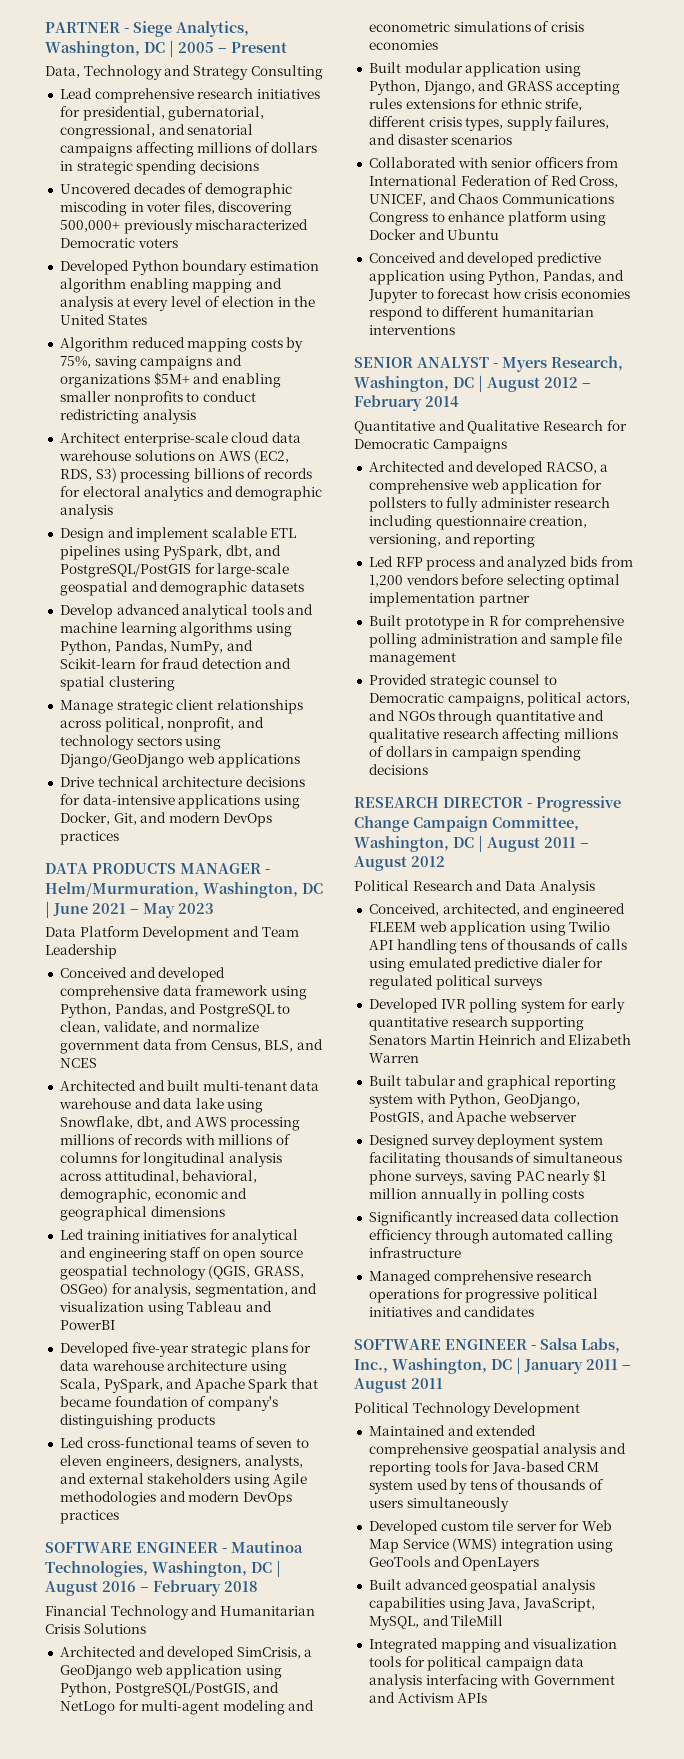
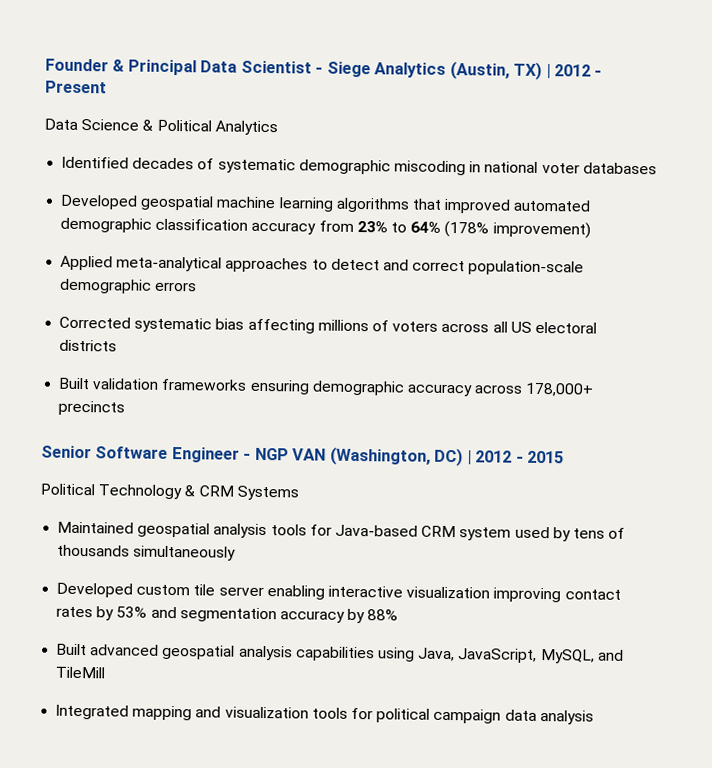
[45,21,249,37] [45,40,287,57] [45,65,323,80] [59,88,320,103] [59,106,265,121] [59,124,254,139] [59,142,318,157] [59,160,259,175] [59,183,292,198] [59,201,293,216] [59,219,309,234] [59,238,178,248] [59,260,319,275] [59,278,282,293] [59,296,316,311] [59,314,147,325] [59,337,304,352] [59,355,242,370] [59,372,281,388] [59,391,256,406] [59,409,196,424] [59,432,301,447] [58,450,290,464] [59,468,313,483] [59,486,323,501] [59,504,113,519] [59,527,297,542] [59,545,282,560] [59,563,290,578] [59,581,304,596] [59,604,314,619] [59,622,292,637] [59,640,253,655] [59,658,292,669] [59,676,175,691] [59,699,303,714] [59,717,264,732] [59,735,222,750] [59,753,301,768] [59,776,305,787] [59,794,300,809] [59,812,273,827] [59,831,119,845] [45,863,270,874] [45,882,323,898] [45,901,214,918] [45,926,299,941] [45,944,117,959] [59,967,226,982] [59,985,307,1000] [59,1003,291,1018] [59,1021,259,1034] [59,1039,324,1054] [59,1058,97,1068] [59,1080,320,1091] [58,1098,264,1113] [59,1116,301,1131] [59,1134,292,1145] [59,1152,282,1167] [59,1170,258,1183] [59,1188,248,1203] [59,1206,225,1221] [59,1229,299,1244] [59,1247,304,1262] [59,1265,304,1280] [59,1283,318,1298] [58,1301,272,1316] [59,1320,115,1330] [59,1342,312,1357] [59,1360,287,1375] [59,1378,319,1393] [59,1396,278,1411] [59,1414,215,1429] [59,1437,310,1448] [59,1455,303,1470] [59,1473,308,1488] [59,1491,292,1506] [59,1510,119,1524] [45,1541,303,1553] [45,1560,281,1577] [45,1580,258,1596] [45,1605,315,1620] [45,1623,146,1634] [59,1646,313,1661] [59,1664,282,1679] [59,1682,280,1697] [59,1700,315,1715] [368,21,584,32] [368,40,438,50] [368,62,581,77] [368,80,621,95] [368,98,583,111] [368,116,610,131] [368,134,513,145] [368,157,619,168] [368,175,619,188] [368,193,614,206] [368,211,607,226] [368,229,500,240] [368,252,601,267] [368,270,625,285] [367,288,631,303] [368,306,594,321] [368,325,455,335] [354,356,623,372] [354,375,591,392] [354,395,459,411] [354,420,627,434] [354,439,507,453] [368,461,609,476] [368,479,602,494] [368,497,611,512] [368,515,588,530] [367,533,536,548] [368,556,633,571] [368,574,621,589] [368,592,530,607] [368,615,625,630] [368,633,623,648] [368,652,456,666] [368,674,557,689] [368,692,630,707] [368,710,605,725] [368,728,618,743] [368,746,582,761] [368,764,428,775] [354,796,621,812] [354,816,579,832] [354,835,589,852] [354,856,445,871] [354,880,595,895] [368,903,625,918] [368,921,611,936] [368,939,627,954] [368,957,604,972] [368,975,543,990] [368,998,626,1013] [368,1016,585,1031] [368,1034,632,1045] [368,1053,419,1063] [368,1075,617,1090] [368,1093,580,1108] [368,1111,577,1126] [368,1134,603,1149] [368,1152,622,1167] [368,1169,607,1185] [368,1188,585,1203] [368,1211,619,1226] [368,1229,613,1244] [368,1247,461,1258] [368,1270,593,1285] [368,1288,598,1303] [368,1306,535,1317] [354,1338,620,1353] [354,1357,631,1374] [354,1378,443,1393] [354,1402,581,1417] [368,1425,537,1436] [368,1443,626,1458] [368,1462,431,1476] PARTNER - Siege Analytics, Washington, DC | 2005 – Present // Data, Technology and Strategy Consulting // Lead comprehensive research initiatives for presidential, gubernatorial, congressional, and senatorial campaigns affecting millions of dollars in strategic spending decisions // Uncovered decades of demographic miscoding in voter files, discovering 500,000+ previously mischaracterized Democratic voters // Developed Python boundary estimation algorithm enabling mapping and analysis at every level of election in the United States // Algorithm reduced mapping costs by 75%, saving campaigns and organizations $5M+ and enabling smaller nonprofits to conduct redistricting analysis // Architect enterprise-scale cloud data warehouse solutions on AWS (EC2, RDS, S3) processing billions of records for electoral analytics and demographic analysis // Design and implement scalable ETL pipelines using PySpark, dbt, and PostgreSQL/PostGIS for large-scale geospatial and demographic datasets // Develop advanced analytical tools and machine learning algorithms using Python, Pandas, NumPy, and Scikit-learn for fraud detection and spatial clustering // Manage strategic client relationships across political, nonprofit, and technology sectors using Django/GeoDjango web applications // Drive technical architecture decisions for data-intensive applications using Docker, Git, and modern DevOps practices // DATA PRODUCTS MANAGER - Helm/Murmuration, Washington, DC | June 2021 – May 2023 // Data Platform Development and Team Leadership // Conceived and developed comprehensive data framework using Python, Pandas, and PostgreSQL to clean, validate, and normalize government data from Census, BLS, and NCES // Architected and built multi-tenant data warehouse and data lake using Snowflake, dbt, and AWS processing millions of records with millions of columns for longitudinal analysis across attitudinal, behavioral, demographic, economic and geographical dimensions // Led training initiatives for analytical and engineering staff on open source geospatial technology (QGIS, GRASS, OSGeo) for analysis, segmentation, and visualization using Tableau and PowerBI // Developed five-year strategic plans for data warehouse architecture using Scala, PySpark, and Apache Spark that became foundation of company's distinguishing products // Led cross-functional teams of seven to eleven engineers, designers, analysts, and external stakeholders using Agile methodologies and modern DevOps practices // SOFTWARE ENGINEER - Mautinoa Technologies, Washington, DC | August 2016 – February 2018 // Financial Technology and Humanitarian Crisis Solutions // Architected and developed SimCrisis, a GeoDjango web application using Python, PostgreSQL/PostGIS, and NetLogo for multi-agent modeling and econometric simulations of crisis economies // Built modular application using Python, Django, and GRASS accepting rules extensions for ethnic strife, different crisis types, supply failures, and disaster scenarios // Collaborated with senior officers from International Federation of Red Cross, UNICEF, and Chaos Communications Congress to enhance platform using Docker and Ubuntu // Conceived and developed predictive application using Python, Pandas, and Jupyter to forecast how crisis economies respond to different humanitarian interventions // SENIOR ANALYST - Myers Research, Washington, DC | August 2012 – February 2014 // Quantitative and Qualitative Research for Democratic Campaigns // Architected and developed RACSO, a comprehensive web application for pollsters to fully administer research including questionnaire creation, versioning, and reporting // Led RFP process and analyzed bids from 1,200 vendors before selecting optimal implementation partner // Built prototype in R for comprehensive polling administration and sample file management // Provided strategic counsel to Democratic campaigns, political actors, and NGOs through quantitative and qualitative research affecting millions of dollars in campaign spending decisions // RESEARCH DIRECTOR - Progressive Change Campaign Committee, Washington, DC | August 2011 – August 2012 // Political Research and Data Analysis // Conceived, architected, and engineered FLEEM web application using Twilio API handling tens of thousands of calls using emulated predictive dialer for regulated political surveys // Developed IVR polling system for early quantitative research supporting Senators Martin Heinrich and Elizabeth Warren // Built tabular and graphical reporting system with Python, GeoDjango, PostGIS, and Apache webserver // Designed survey deployment system facilitating thousands of simultaneous phone surveys, saving PAC nearly $1 million annually in polling costs // Significantly increased data collection efficiency through automated calling infrastructure // Managed comprehensive research operations for progressive political initiatives and candidates // SOFTWARE ENGINEER - Salsa Labs, Inc., Washington, DC | January 2011 – August 2011 // Political Technology Development // Maintained and extended comprehensive geospatial analysis and reporting -> [45,58,603,80] [45,80,107,94] [44,118,278,136] [61,156,657,176] [60,194,591,214] [60,217,591,239] [60,255,585,276] [59,278,198,294] [59,316,597,334] [59,339,118,352] [58,377,595,397] [58,400,126,416] [41,445,565,467] [40,483,299,501] [57,521,268,539] Founder & Principal Data Scientist - Siege Analytics (Austin, TX) | 2012 - Present // Data Science & Political Analytics // Identified decades of systematic demographic miscoding in national voter databases // Developed geospatial machine learning algorithms that improved automated demographic classification accuracy from 23% to 64% (178% improvement) // Applied meta-analytical approaches to detect and correct population-scale demographic errors // Corrected systematic bias affecting millions of voters across all US electoral districts // Built validation frameworks ensuring demographic accuracy across 178,000+ precincts // Senior Software Engineer - NGP VAN (Washington, DC) | 2012 - 2015 // Political Technology & CRM Systems // Maintained geospatial analysis
[588,1479,604,1490] [368,1500,403,1508] of users -> (131, 550) none
[559,1520,613,1531] [368,1538,614,1553] [368,1556,540,1571] for Web Map Service (WMS) integration using GeoTools and OpenLayers -> [266,585,621,603] [56,606,399,624] enabling interactive visualization improving contact rates by 53% and segmentation accuracy by 88%
[425,1674,615,1689] [368,1692,488,1703] interfacing with Government and Activism APIs -> (594, 717) none

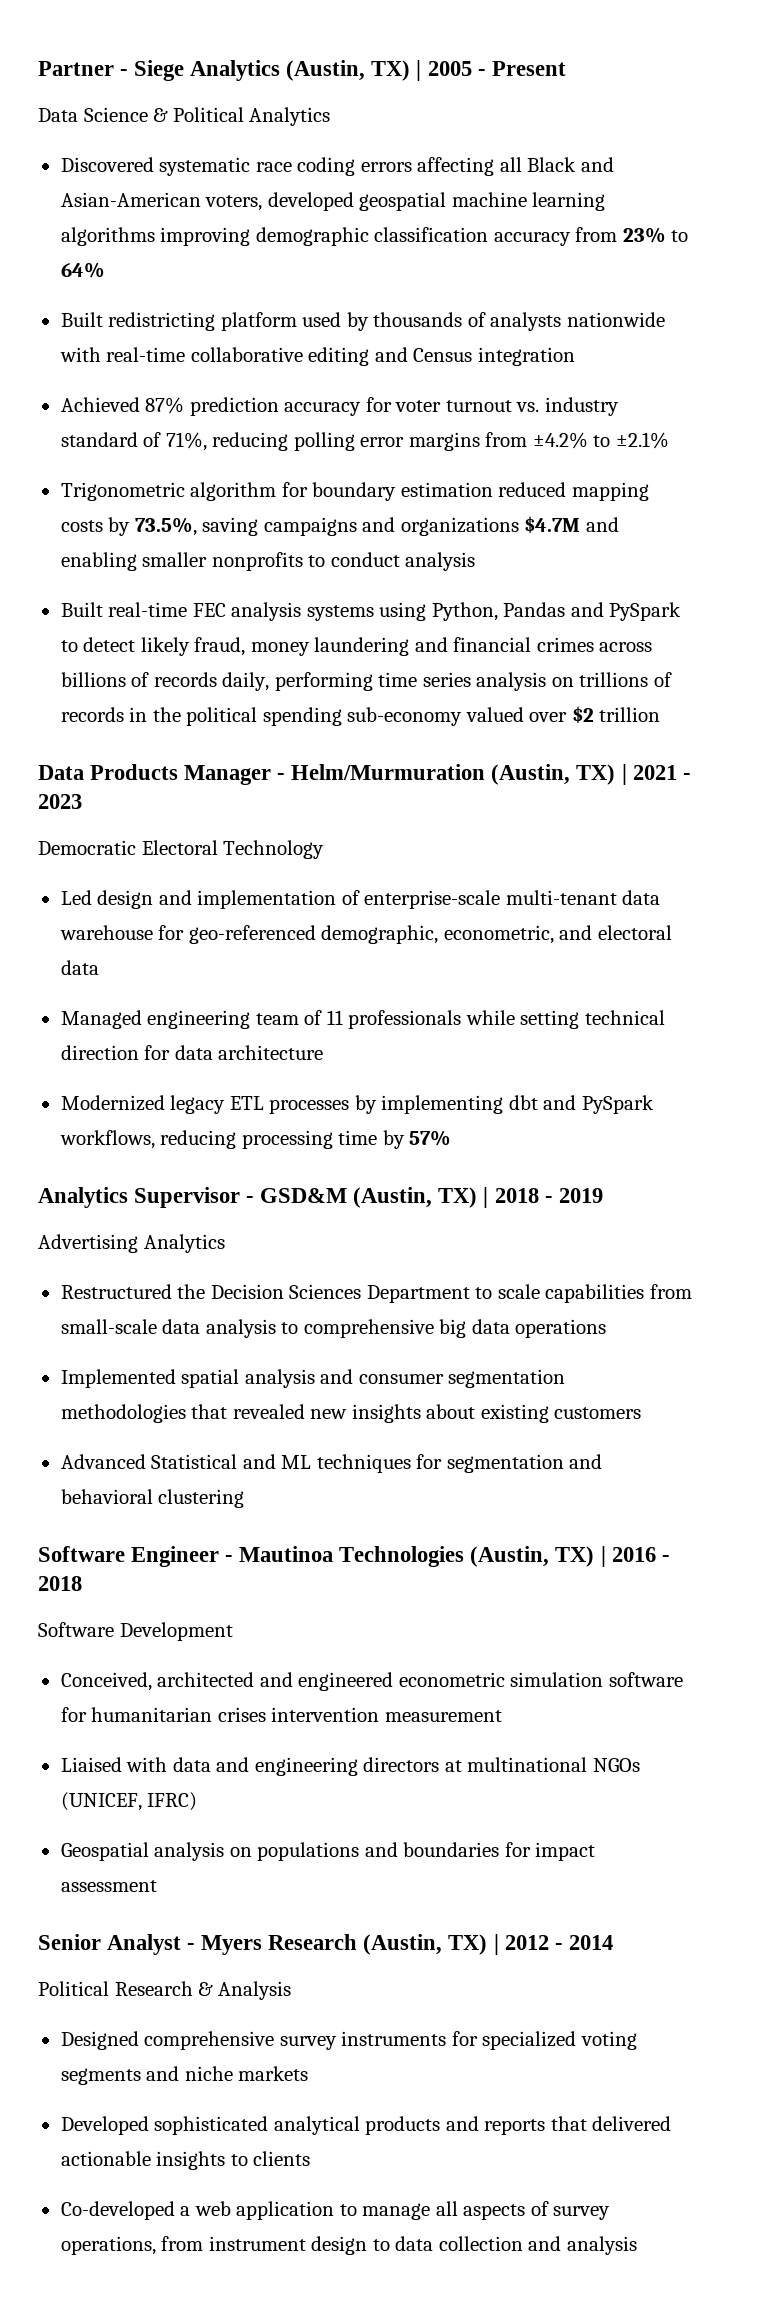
[45,58,312,76] Founder & Principal Data Scientist -> [38,61,114,76] Partner
[554,64,592,77] 2012 -> [427,61,472,76] 2005
[61,156,657,176] [60,194,139,210] Identified decades of systematic demographic miscoding in national voter databases // Developed -> [60,157,614,176] [60,192,354,211] Discovered systematic race coding errors affecting all Black and Asian-American voters, developed
[411,198,591,214] that improved automated -> [160,227,251,246] improving
[444,220,591,239] [60,255,585,276] [59,278,198,294] [59,316,597,334] [59,339,118,352] [58,377,595,397] [58,400,126,416] [41,445,565,467] [40,483,299,501] [57,521,626,542] [57,544,237,561] [56,582,621,603] [56,606,399,624] [56,643,624,664] [55,666,106,679] [55,704,537,724] (178% improvement) // Applied meta-analytical approaches to detect and correct population-scale demographic errors // Corrected systematic bias affecting millions of voters across all US electoral districts // Built validation frameworks ensuring demographic accuracy across 178,000+ precincts // Senior Software Engineer - NGP VAN (Washington, DC) | 2012 - 2015 // Political Technology & CRM Systems // Maintained geospatial analysis tools for Java-based CRM system used by tens of thousands simultaneously // Developed custom tile server enabling interactive visualization improving contact rates by 53% and segmentation accuracy by 88% // Built advanced geospatial analysis capabilities using Java, JavaScript, MySQL, and TileMill // Integrated mapping and visualization tools for political campaign data -> [60,312,665,331] [59,347,575,366] [60,397,619,416] [60,432,669,451] [60,482,649,501] [60,516,619,536] [60,552,476,571] [60,602,682,621] [60,637,653,656] [60,672,672,691] [60,706,661,726] [38,764,691,785] [38,794,82,809] [38,840,325,859] [60,890,661,909] [59,925,672,944] [60,960,99,975] [60,1010,665,1029] [60,1045,324,1060] [60,1095,654,1114] [59,1130,452,1149] [38,1187,603,1208] [38,1234,225,1253] [60,1284,692,1303] [60,1319,607,1338] [60,1369,566,1388] [60,1404,642,1423] [60,1454,603,1473] [60,1489,245,1508] [38,1546,670,1567] [38,1576,82,1591] [38,1622,233,1641] [60,1672,683,1691] [60,1707,502,1722] [60,1757,640,1776] [60,1792,198,1811] [60,1842,596,1861] [60,1880,157,1892] [38,1934,613,1955] [38,1981,291,2000] [60,2031,637,2050] [60,2066,309,2085] [60,2116,672,2135] [60,2151,311,2170] [60,2201,611,2220] [60,2236,562,2255] // Built redistricting platform used by thousands of analysts nationwide with real-time collaborative editing and Census integration // Achieved 87% prediction accuracy for voter turnout vs. industry standard of 71%, reducing polling error margins from ±4.2% to ±2.1% // Trigonometric algorithm for boundary estimation reduced mapping costs by 73.5%, saving campaigns and organizations $4.7M and enabling smaller nonprofits to conduct analysis // Built real-time FEC analysis systems using Python, Pandas and PySpark to detect likely fraud, money laundering and financial crimes across billions of records daily, performing time series analysis on trillions of records in the political spending sub-economy valued over $2 trillion // Data Products Manager - Helm/Murmuration (Austin, TX) | 2021 - 2023 // Democratic Electoral Technology // Led design and implementation of enterprise-scale multi-tenant data warehouse for geo-referenced demographic, econometric, and electoral data // Managed engineering team of 11 professionals while setting technical direction for data architecture // Modernized legacy ETL processes by implementing dbt and PySpark workflows, reducing processing time by 57% // Analytics Supervisor - GSD&M (Austin, TX) | 2018 - 2019 // Advertising Analytics // Restructured the Decision Sciences Department to scale capabilities from small-scale data analysis to comprehensive big data operations // Implemented spatial analysis and consumer segmentation methodologies that revealed new insights about existing customers // Advanced Statistical and ML techniques for segmentation and behavioral clustering // Software Engineer - Mautinoa Technologies (Austin, TX) | 2016 - 2018 // Software Development // Conceived, architected and engineered econometric simulation software for humanitarian crises intervention measurement // Liaised with data and engineering directors at multinational NGOs (UNICEF, IFRC) // Geospatial analysis on populations and boundaries for impact assessment // Senior Analyst - Myers Research (Austin, TX) | 2012 - 2014 // Political Research & Analysis // Designed comprehensive survey instruments for specialized voting segments and niche markets // Developed sophisticated analytical products and reports that delivered actionable insights to clients // Co-developed a web application to manage all aspects of survey operations, from instrument design to data collection and

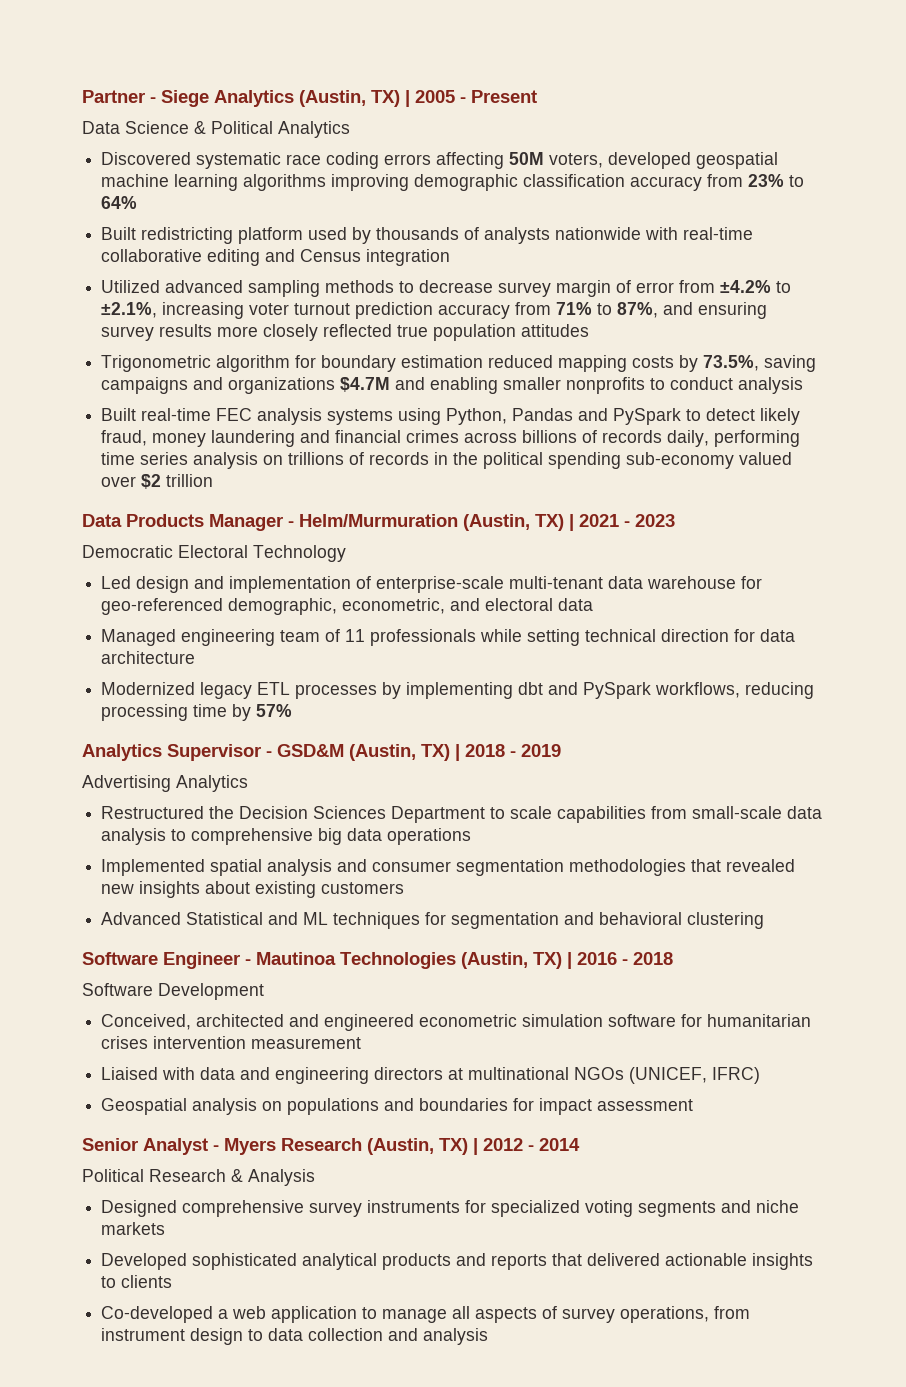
[499,157,614,172] [60,192,201,207] all Black and Asian-American -> [509,152,545,165] 50M
[60,397,619,416] [60,432,669,451] Achieved 87% prediction accuracy for voter turnout vs. industry standard of 71%, reducing polling error margins from ±4.2% to ±2.1% -> [101,280,792,297] [101,302,768,319] [101,324,590,341] Utilized advanced sampling methods to decrease survey margin of error from ±4.2% to ±2.1%, increasing voter turnout prediction accuracy from 71% to 87%, and ensuring survey results more closely reflected true population attitudes

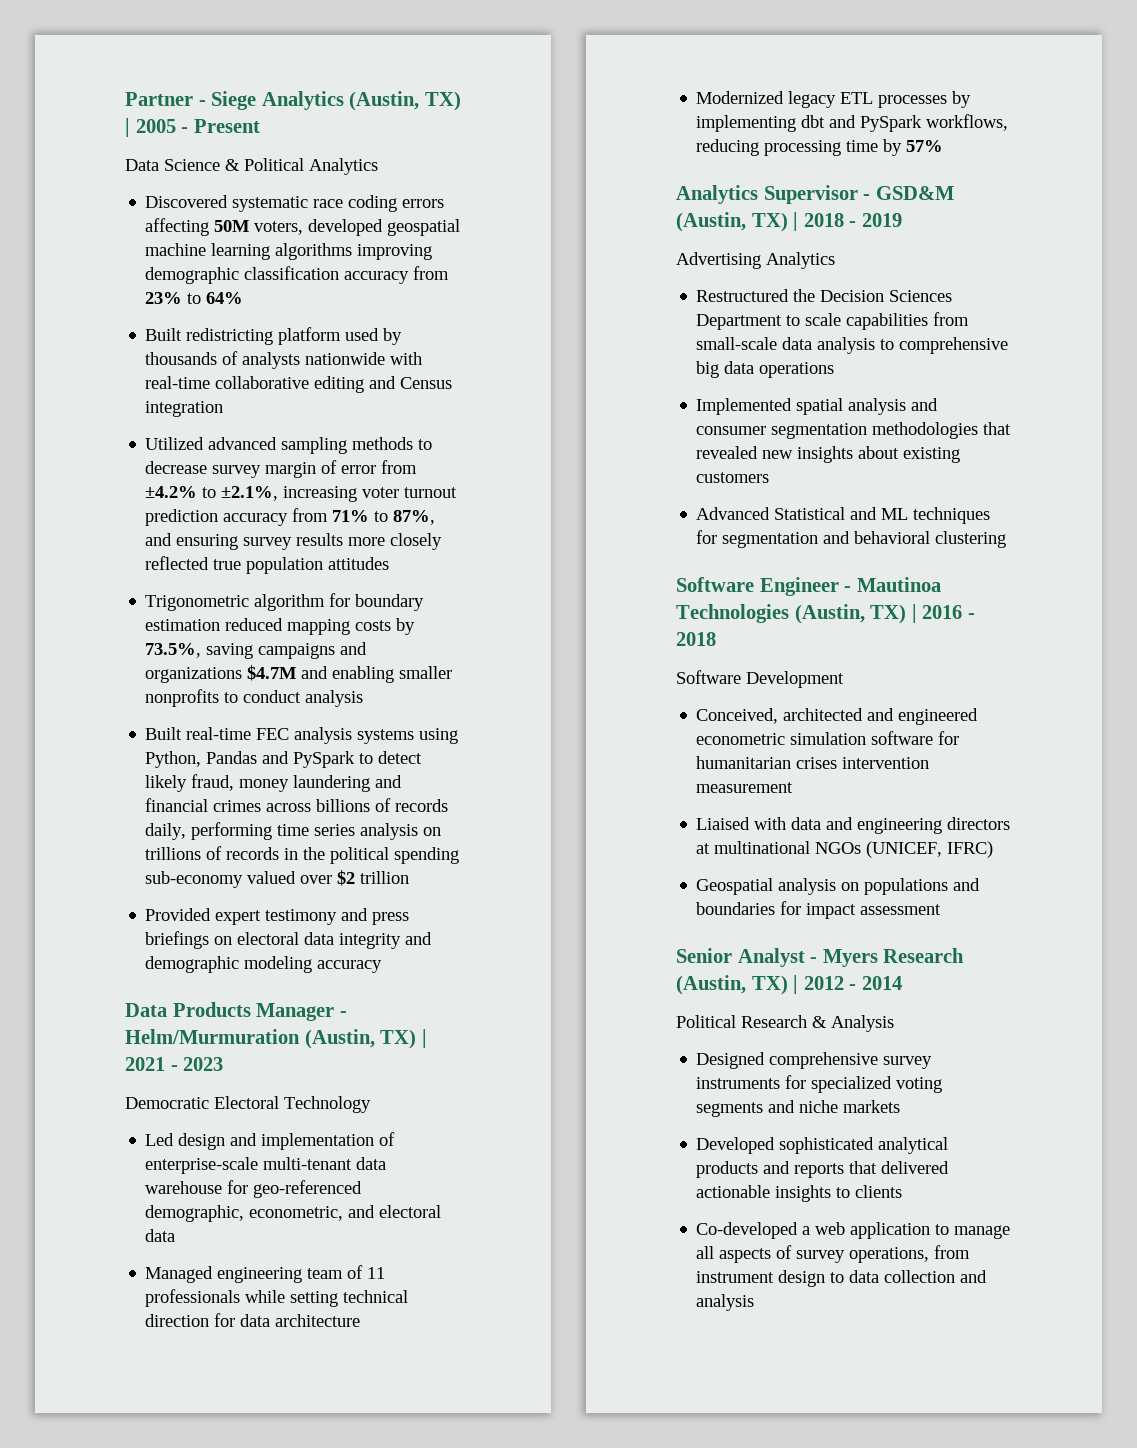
(214, 480) none -> [145,908,410,925] [145,931,433,949] [145,956,383,973] // Provided expert testimony and press briefings on electoral data integrity and demographic modeling accuracy

